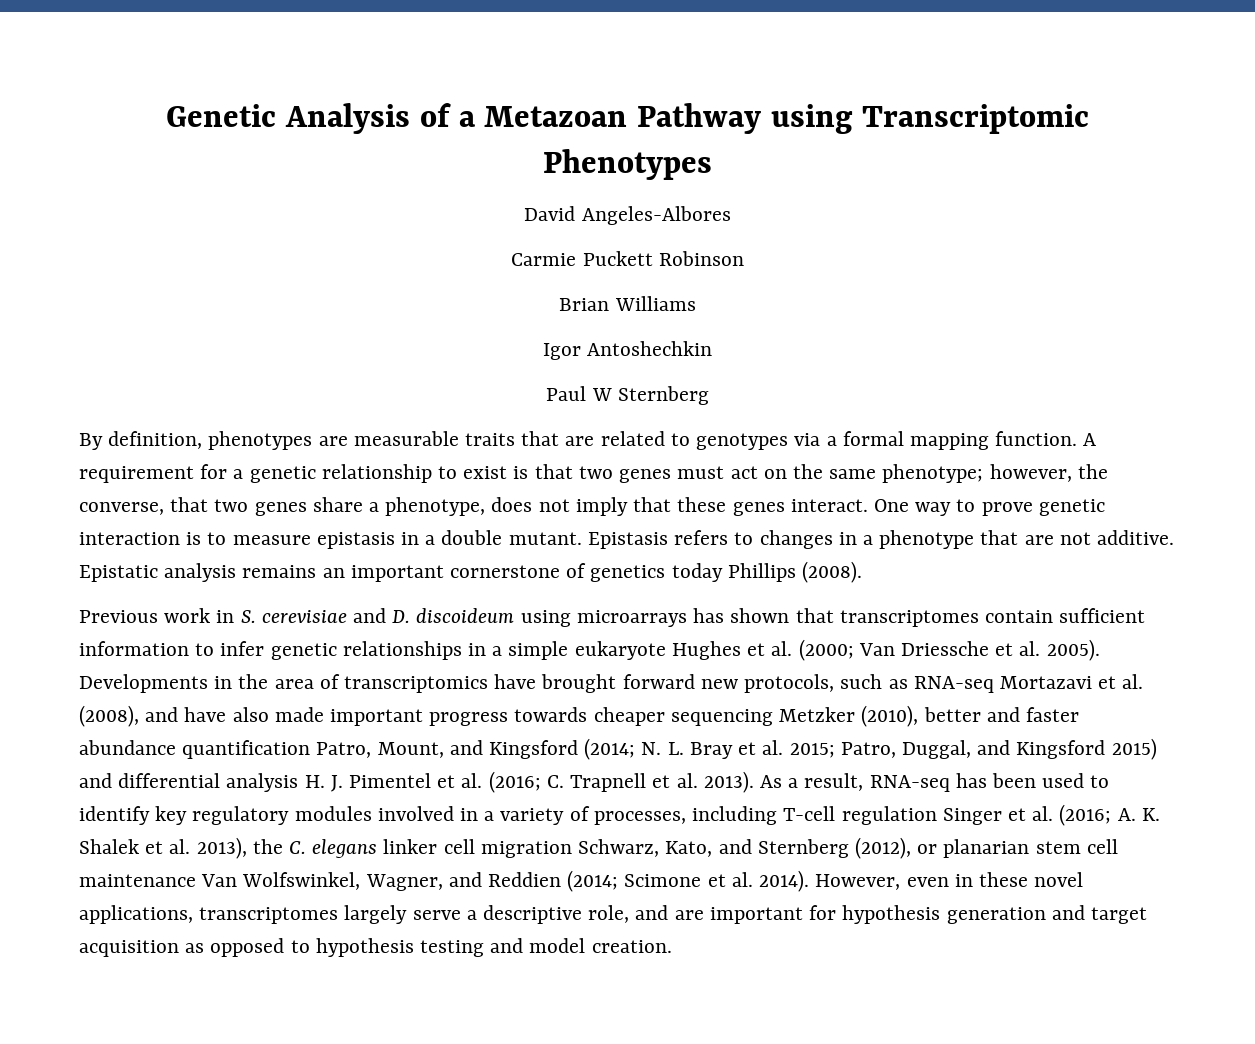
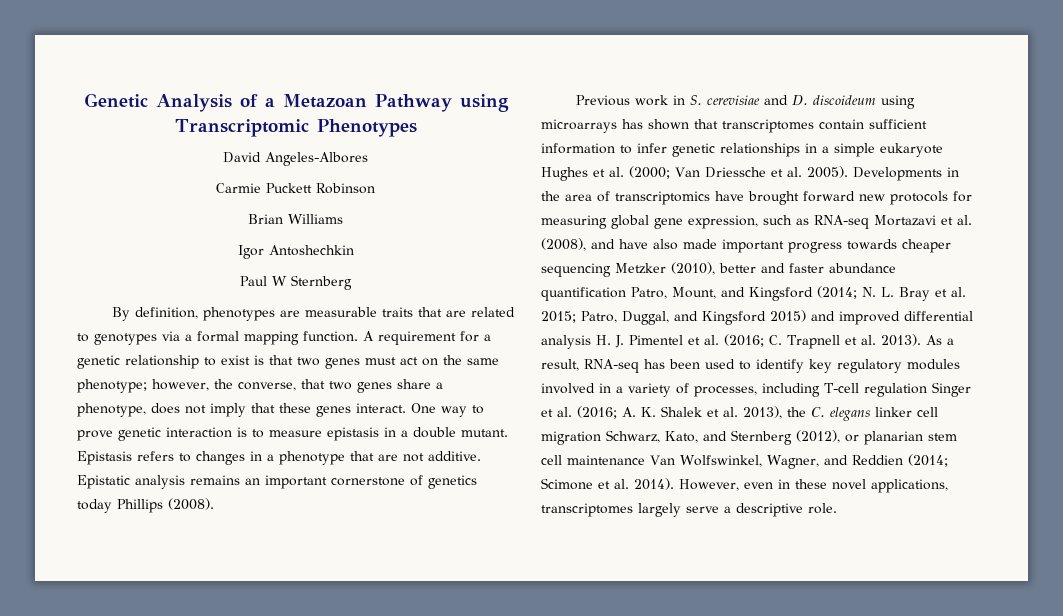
[744,674,835,693] protocols, -> [890,191,972,205] [541,215,758,229] protocols for measuring global gene expression,
(112, 780) none -> [839,311,900,325] improved
[588,905,1147,924] [79,938,672,957] role, and are important for hypothesis generation and target acquisition as opposed to hypothesis testing and model creation. -> [808,503,837,514] role.

